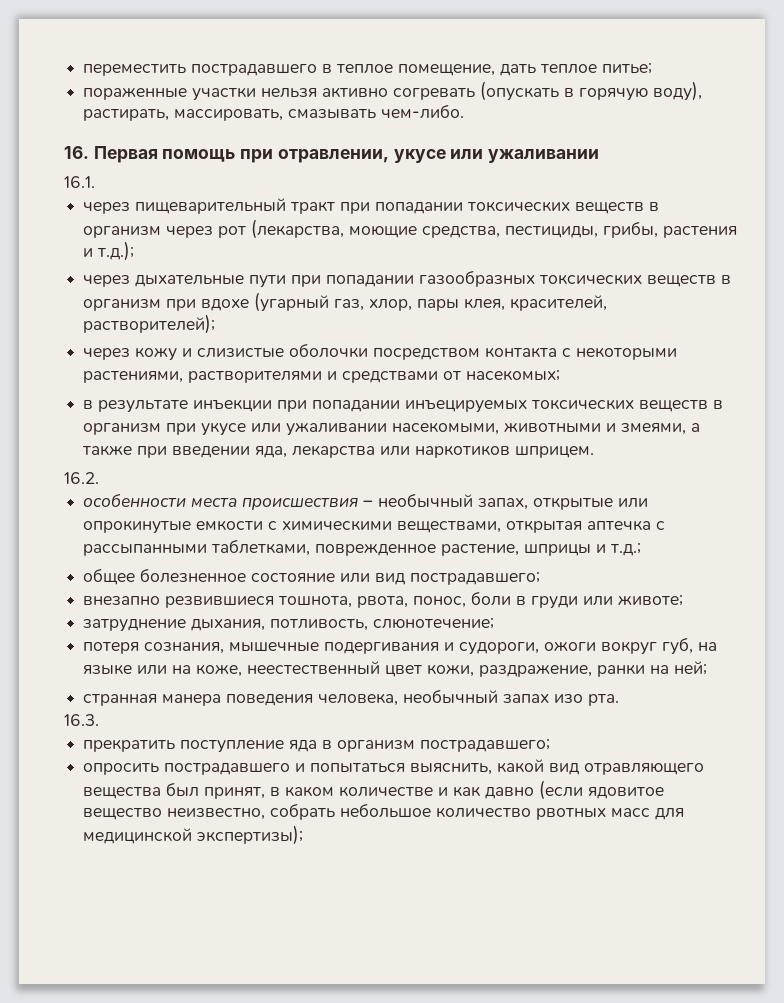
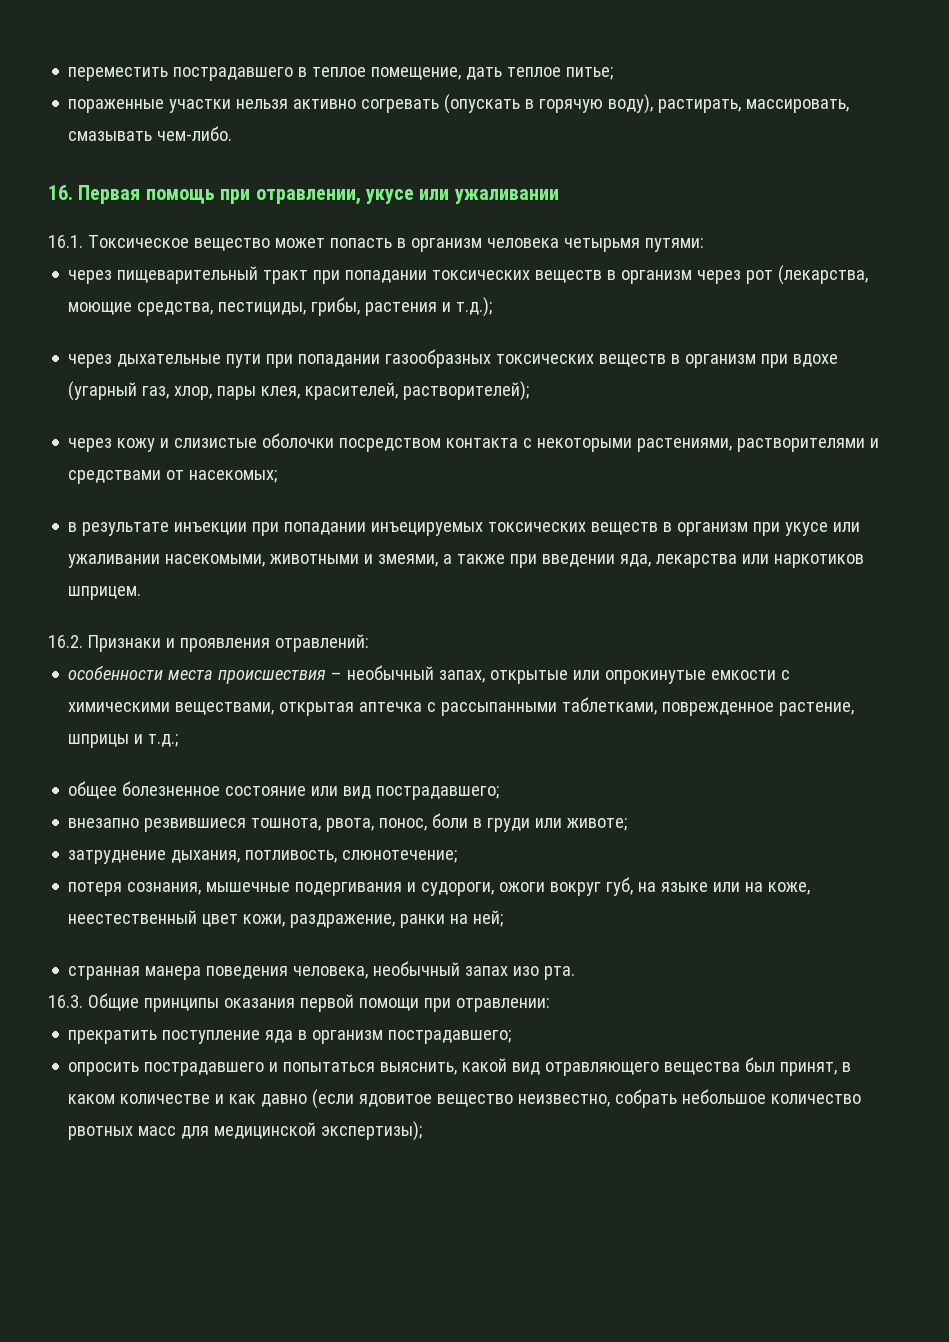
(95, 182) none -> [87,235,704,252] Токсическое вещество может попасть в организм человека четырьмя путями:
(99, 478) none -> [87,634,369,652] Признаки и проявления отравлений:
(99, 720) none -> [87,993,550,1012] Общие принципы оказания первой помощи при отравлении:

